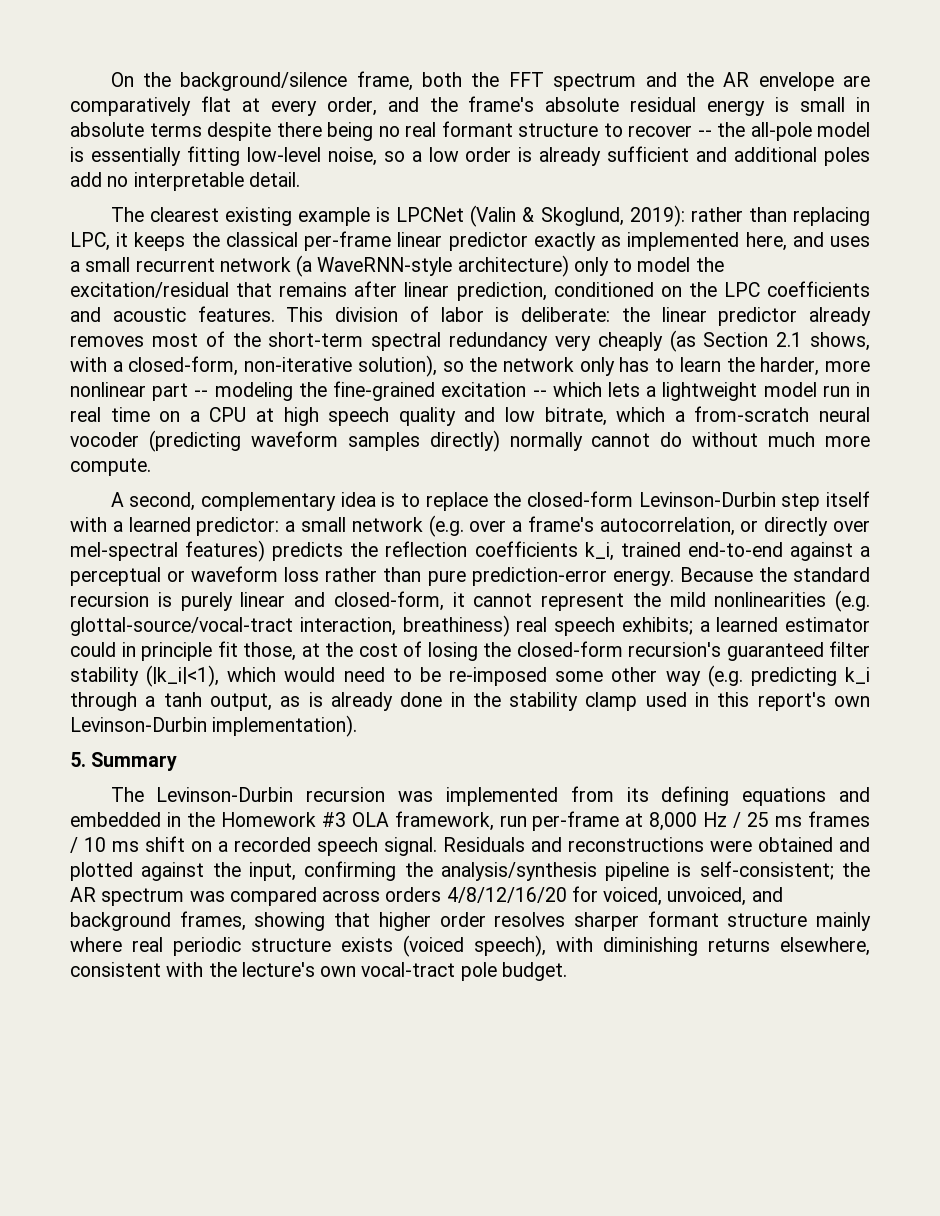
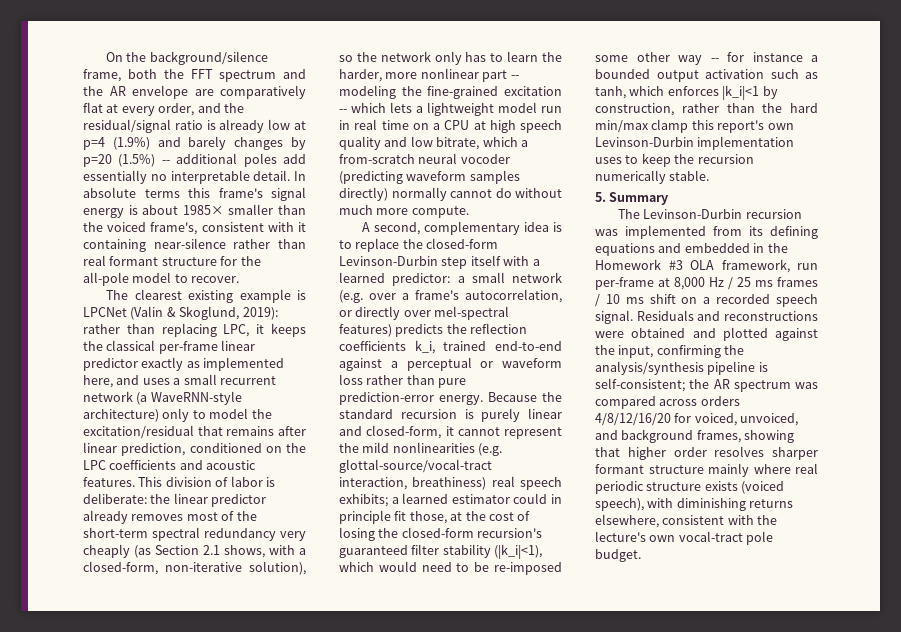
[468,96,870,116] [70,121,870,141] [70,146,871,166] [70,172,300,191] frame's absolute residual energy is small in absolute terms despite there being no real formant structure to recover -- the all-pole model is essentially fitting low-level noise, so a low order is already sufficient and additional poles add no interpretable detail. -> [83,119,306,133] [83,136,306,150] [83,153,306,167] [83,170,306,184] [83,187,306,201] [83,204,306,218] [83,222,306,235] [83,238,306,252] [83,255,261,266] [83,272,240,286] residual/signal ratio is already low at p=4 (1.9%) and barely changes by p=20 (1.5%) -- additional poles add essentially no interpretable detail. In absolute terms this frame's signal energy is about 1985× smaller than the voiced frame's, consistent with it containing near-silence rather than real formant structure for the all-pole model to recover.
[707,665,870,687] [70,692,870,711] [70,715,358,737] (e.g. predicting k_i through a tanh output, as is already done in the stability clamp used in this report's own Levinson-Durbin implementation). -> [710,52,818,62] [595,69,818,82] [595,85,778,100] [595,103,818,116] [595,119,794,133] [595,136,795,150] [595,153,754,167] [595,170,710,184] -- for instance a bounded output activation such as tanh, which enforces |k_i|<1 by construction, rather than the hard min/max clamp this report's own Levinson-Durbin implementation uses to keep the recursion numerically stable.

